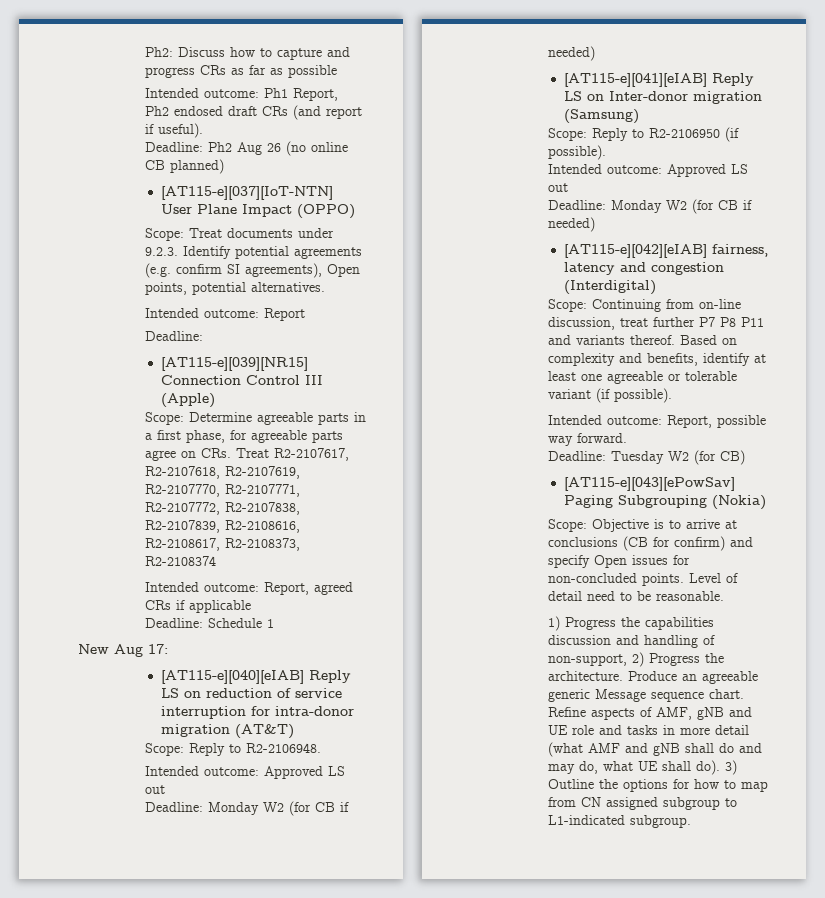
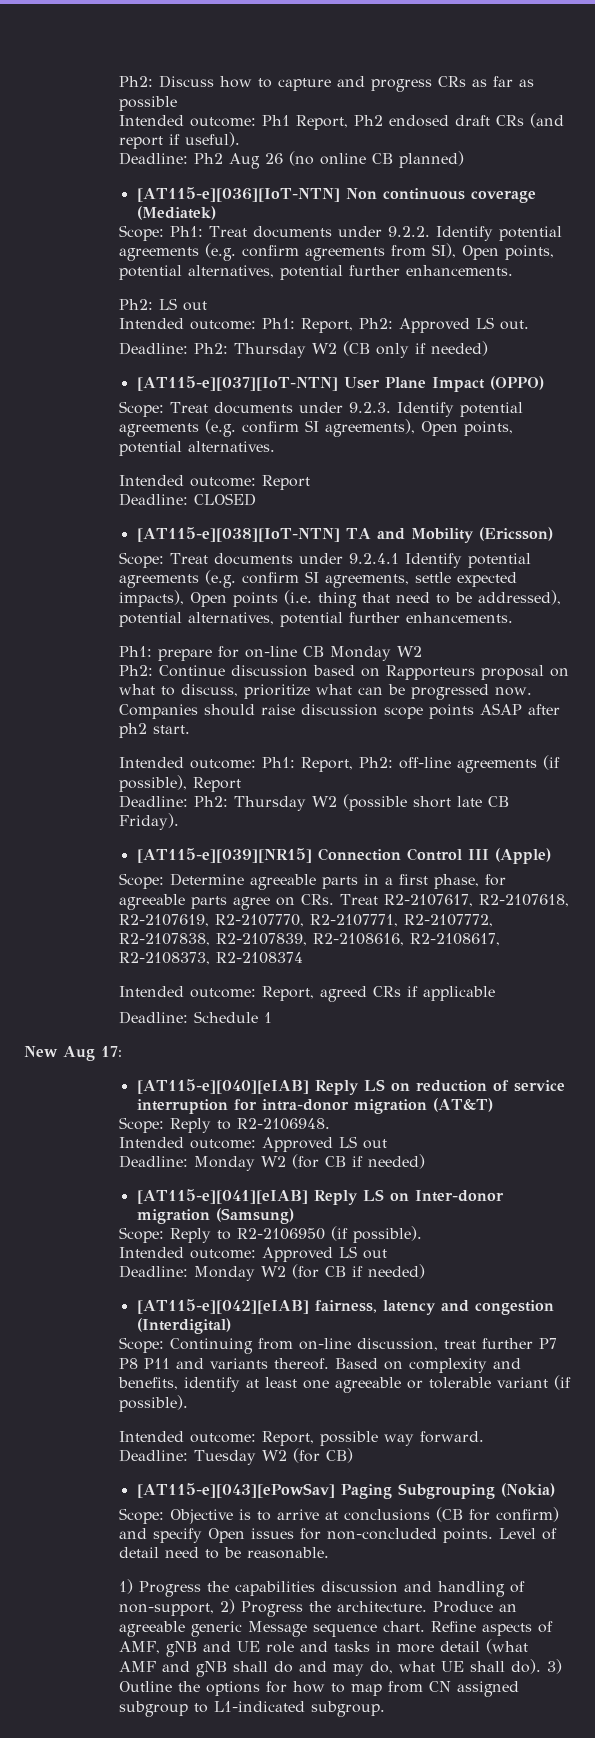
(225, 166) none -> [136,187,536,203] [136,206,216,220] [119,225,563,241] [119,243,555,261] [119,265,514,280] [119,298,208,311] [119,317,530,333] [119,341,489,358] // [AT115-e][036][IoT-NTN] Non continuous coverage (Mediatek) // Scope: Ph1: Treat documents under 9.2.2. Identify potential agreements (e.g. confirm agreements from SI), Open points, potential alternatives, potential further enhancements. // Ph2: LS out // Intended outcome: Ph1: Report, Ph2: Approved LS out. // Deadline: Ph2: Thursday W2 (CB only if needed)
(204, 336) none -> [194,493,257,506] [136,527,553,543] [119,552,532,568] [119,570,518,588] [119,590,562,608] [119,612,514,627] [119,646,423,661] [119,665,570,680] [119,684,533,700] [119,703,561,719] [119,723,191,738] [119,755,561,773] [119,775,242,792] [119,794,510,811] [119,813,180,830] CLOSED // [AT115-e][038][IoT-NTN] TA and Mobility (Ericsson) // Scope: Treat documents under 9.2.4.1 Identify potential agreements (e.g. confirm SI agreements, settle expected impacts), Open points (i.e. thing that need to be addressed), potential alternatives, potential further enhancements. // Ph1: prepare for on-line CB Monday W2 // Ph2: Continue discussion based on Rapporteurs proposal on what to discuss, prioritize what can be progressed now. Companies should raise discussion scope points ASAP after ph2 start. // Intended outcome: Ph1: Report, Ph2: off-line agreements (if possible), Report // Deadline: Ph2: Thursday W2 (possible short late CB Friday).

